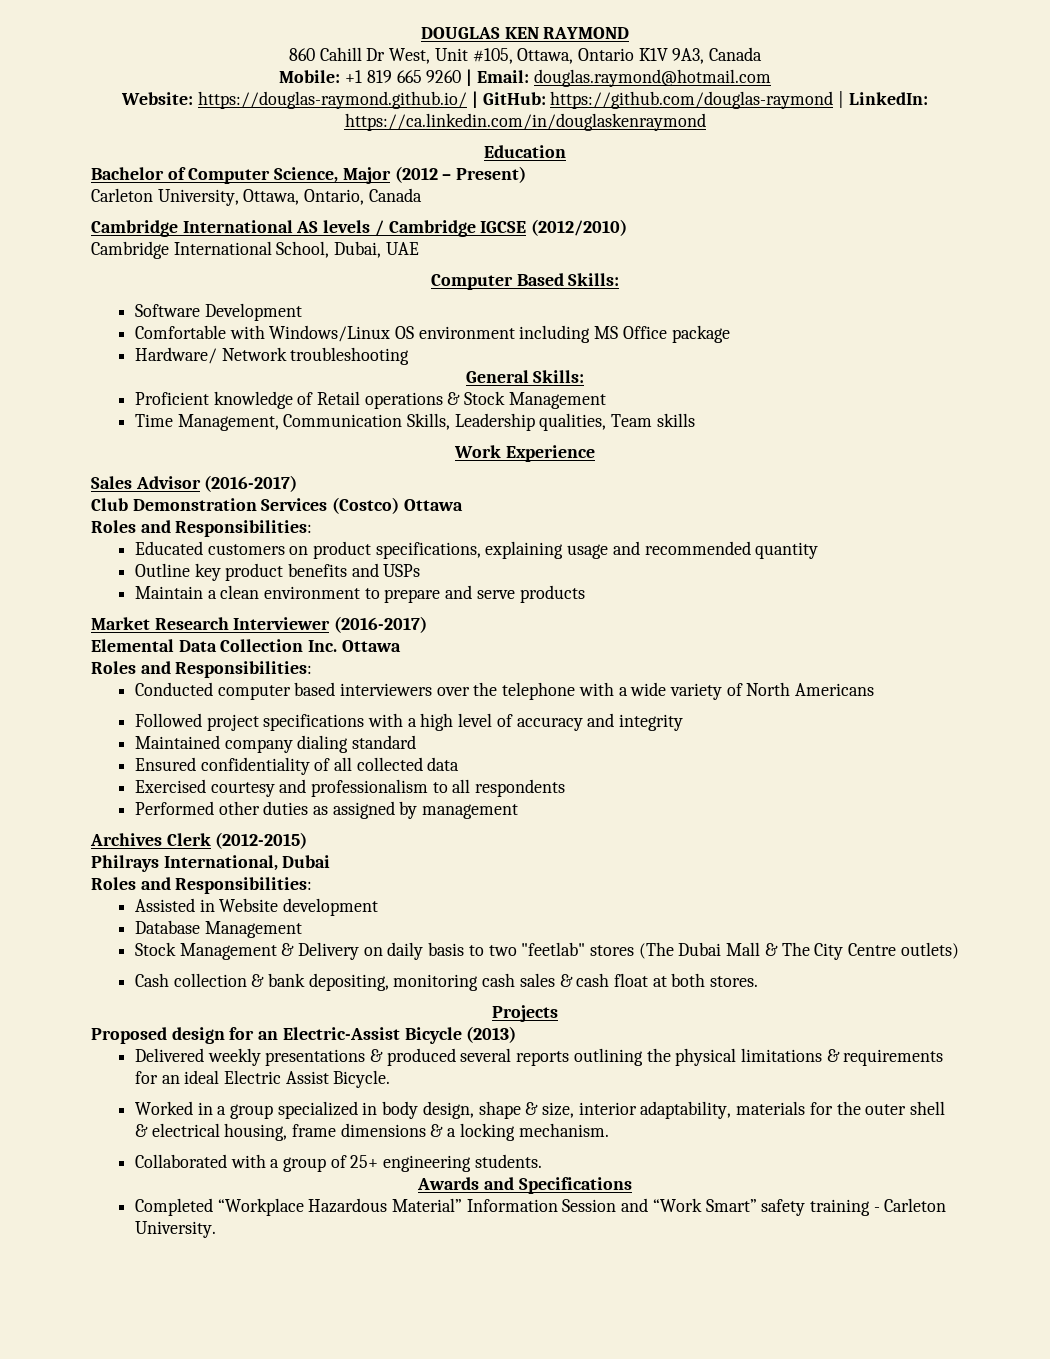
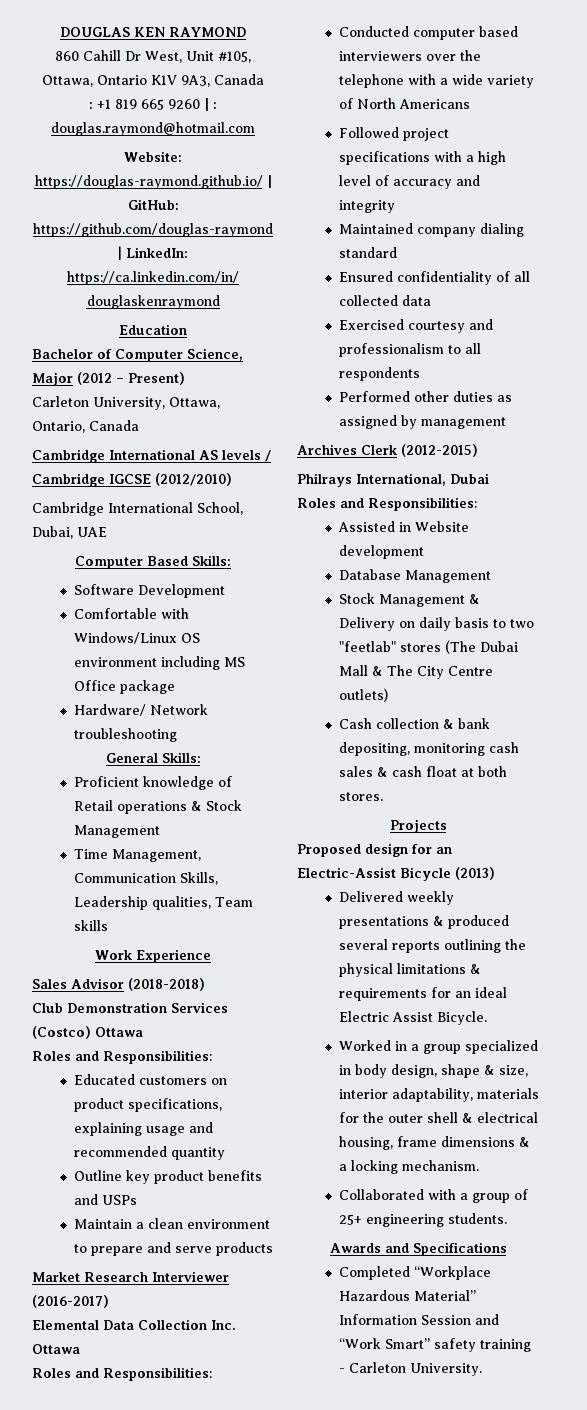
[279,70,341,83] Mobile: -> [89,102,93,109] :
[476,70,529,83] Email: -> [213,102,217,109] :
[204,475,298,492] (2016-2017) -> [128,978,205,991] (2018-2018)

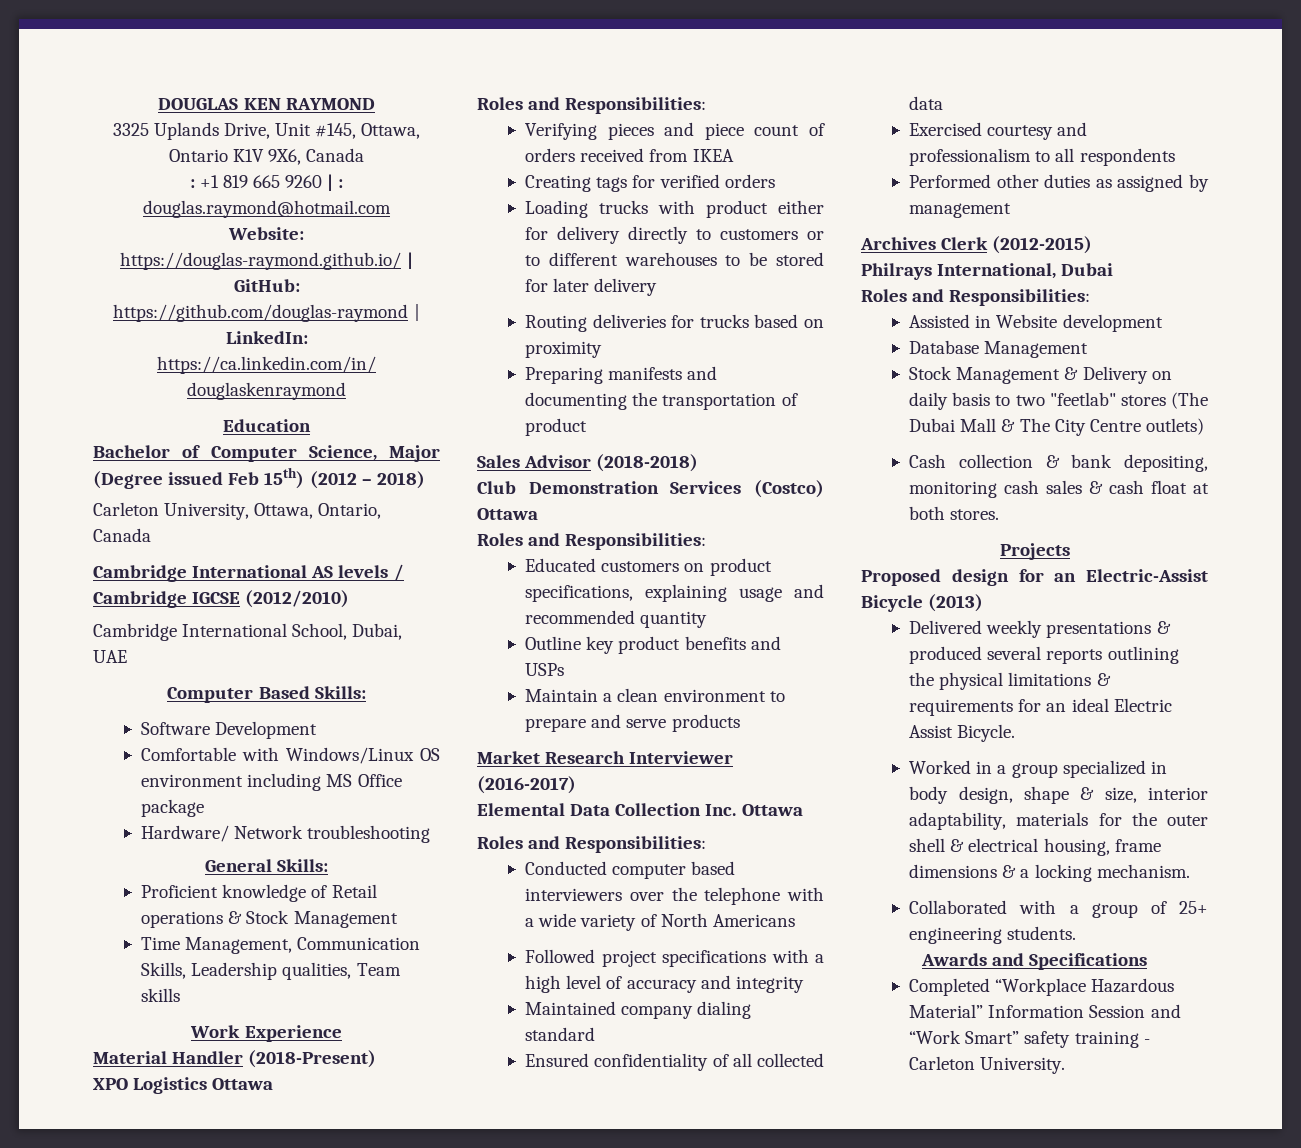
[55,50,251,63] 860 Cahill Dr West, Unit #105, -> [112,122,357,140] 3325 Uplands Drive, Unit #145,
[181,75,210,87] 9A3, -> [268,149,302,165] 9X6,
(73, 379) none -> [93,467,305,489] (Degree issued Feb 15th)
[128,372,185,385] Present) -> [376,471,425,489] 2018)
(211, 956) none -> [93,1050,377,1068] [93,1077,274,1094] [477,97,707,114] [525,122,825,140] [525,148,734,162] [525,174,775,192] [525,200,824,218] [525,226,824,244] [525,252,824,266] [525,278,658,296] [525,314,824,332] [525,341,603,358] [525,366,718,384] [525,392,798,410] [525,418,588,436] // Material Handler (2018-Present) // XPO Logistics Ottawa // Roles and Responsibilities: // Verifying pieces and piece count of orders received from IKEA // Creating tags for verified orders // Loading trucks with product either for delivery directly to customers or to different warehouses to be stored for later delivery // Routing deliveries for trucks based on proximity // Preparing manifests and documenting the transportation of product

